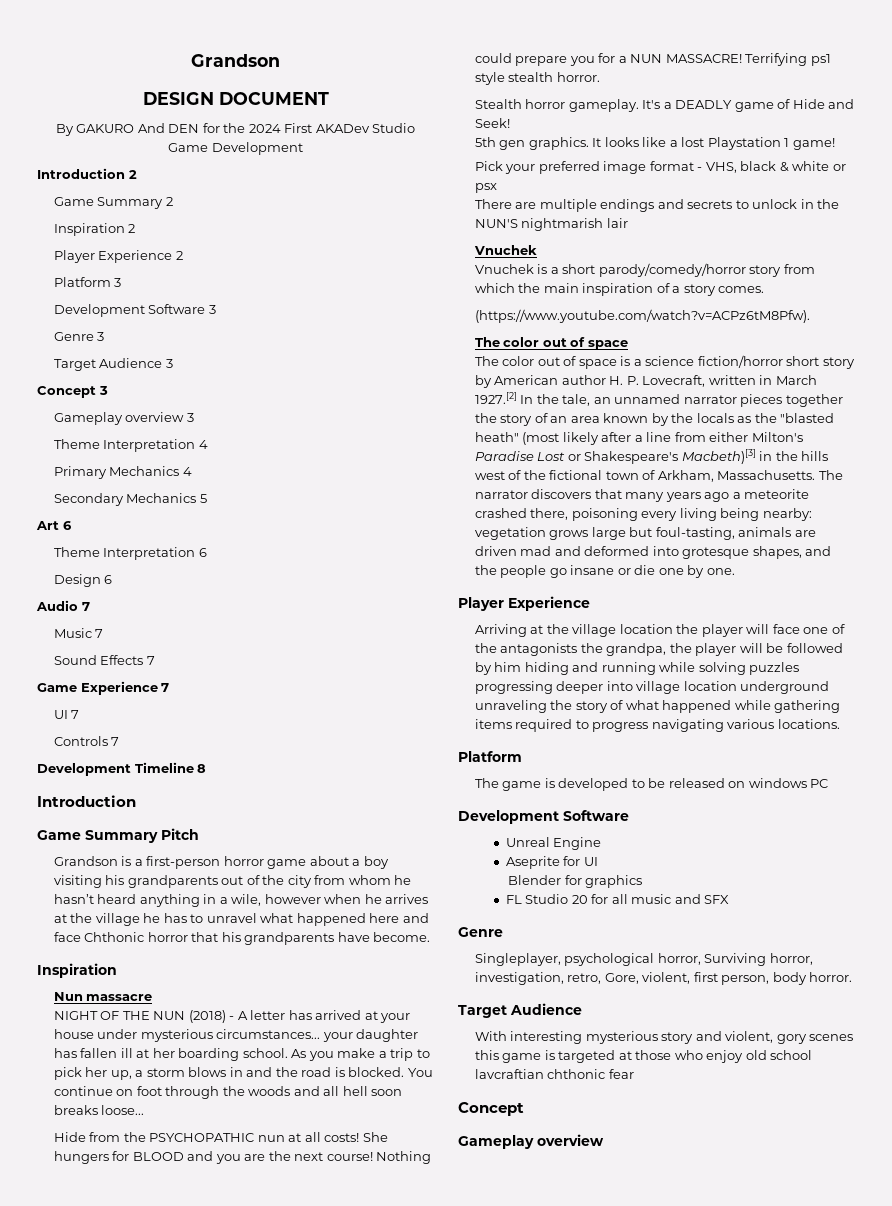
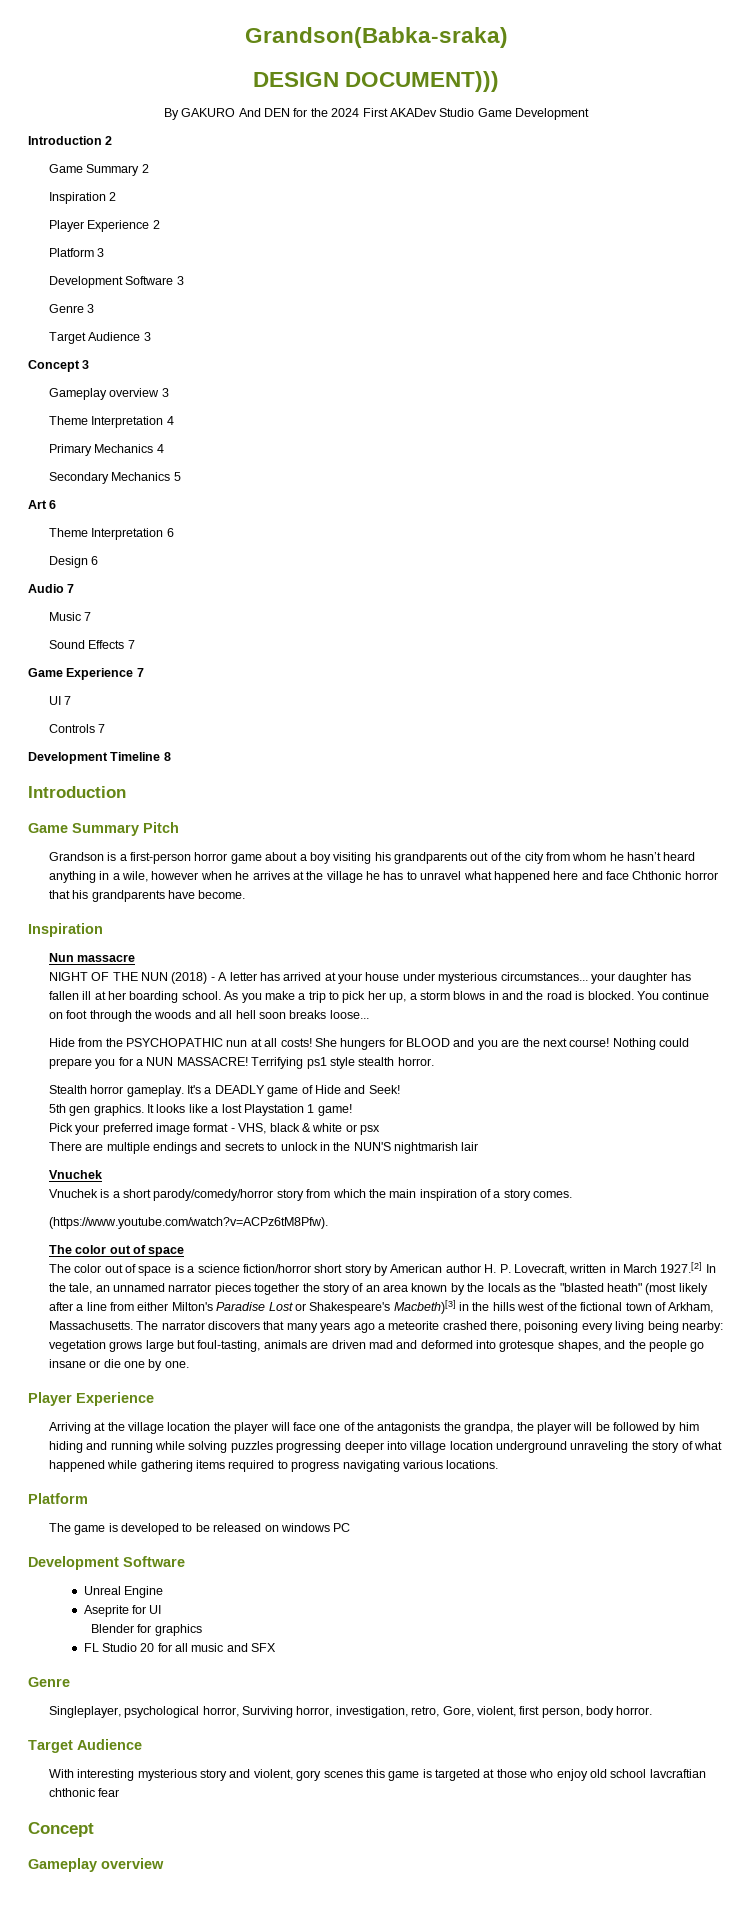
[191,54,280,67] Grandson -> [244,27,508,48] Grandson(Babka-sraka)
[218,92,329,105] DOCUMENT -> [345,71,500,92] DOCUMENT)))

